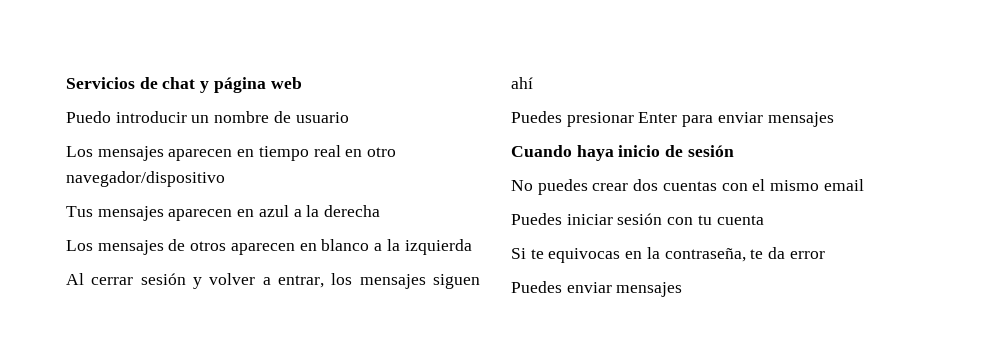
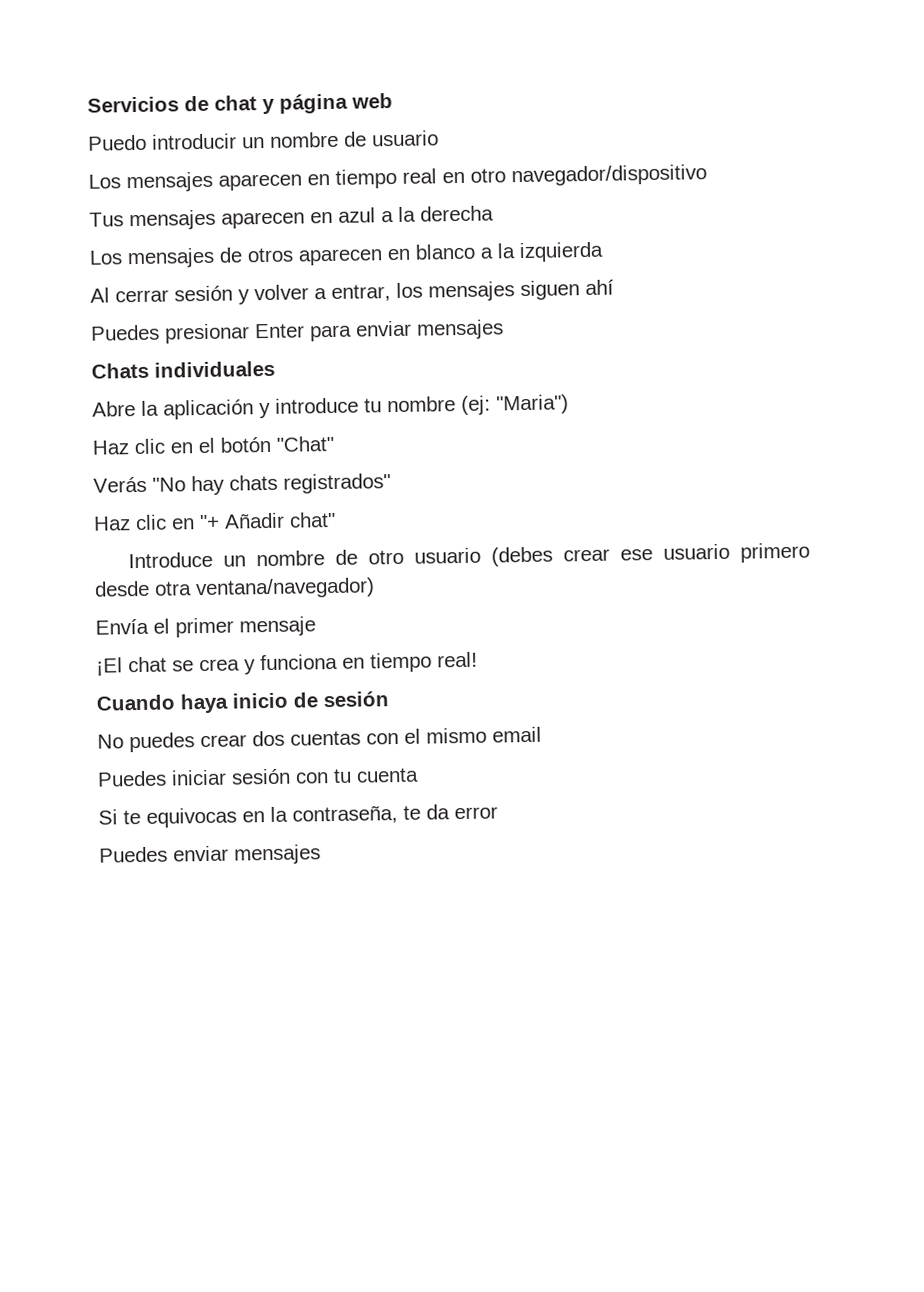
(834, 119) none -> [91,360,275,379] [92,394,569,420] [92,435,334,455] [93,473,391,496] [93,511,336,531] [128,542,810,569] [94,577,375,600] [95,616,316,638] [96,651,478,676] // Chats individuales // Abre la aplicación y introduce tu nombre (ej: "Maria") // Haz clic en el botón "Chat" // Verás "No hay chats registrados" // Haz clic en "+ Añadir chat" // Introduce un nombre de otro usuario (debes crear ese usuario primero desde otra ventana/navegador) // Envía el primer mensaje // ¡El chat se crea y funciona en tiempo real!

